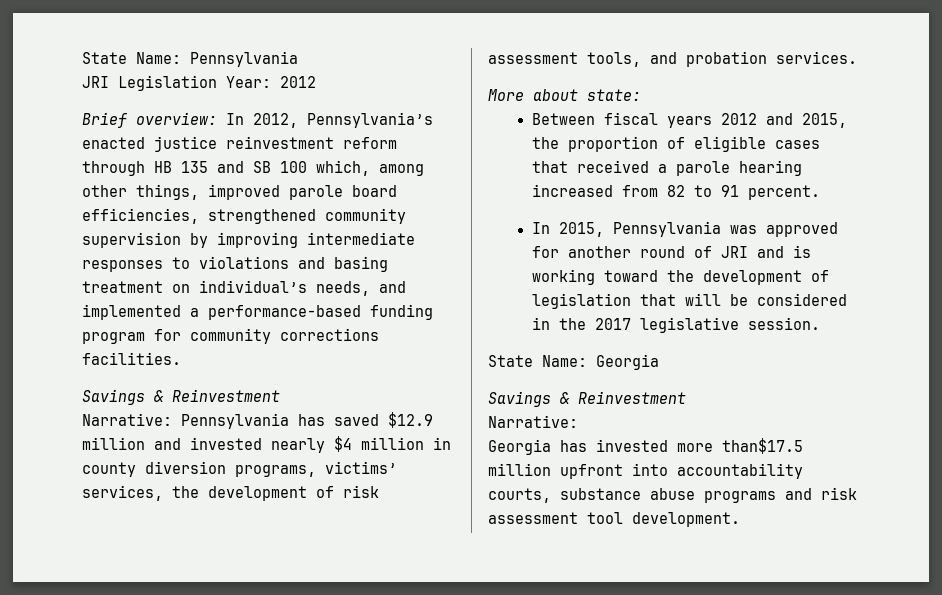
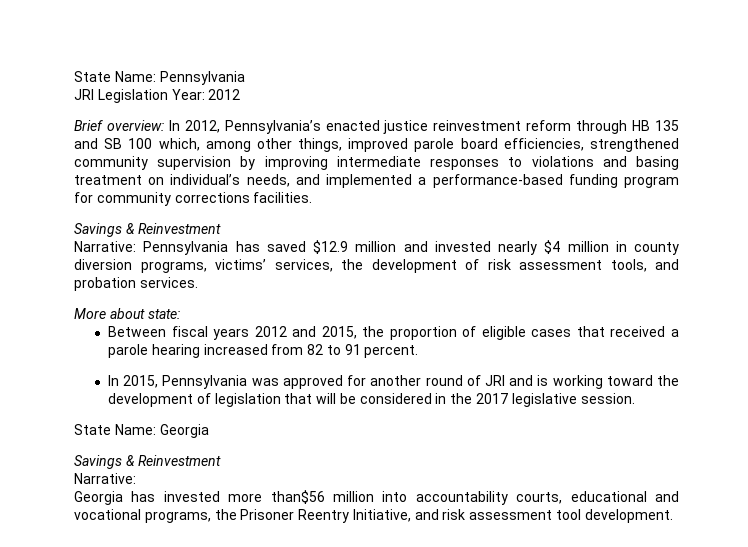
[722,438,803,454] [488,463,803,479] [488,488,776,503] than$17.5 million upfront into accountability courts, substance abuse programs -> [270,490,679,505] [74,509,411,523] than$56 million into accountability courts, educational and vocational programs, the Prisoner Reentry Initiative,

